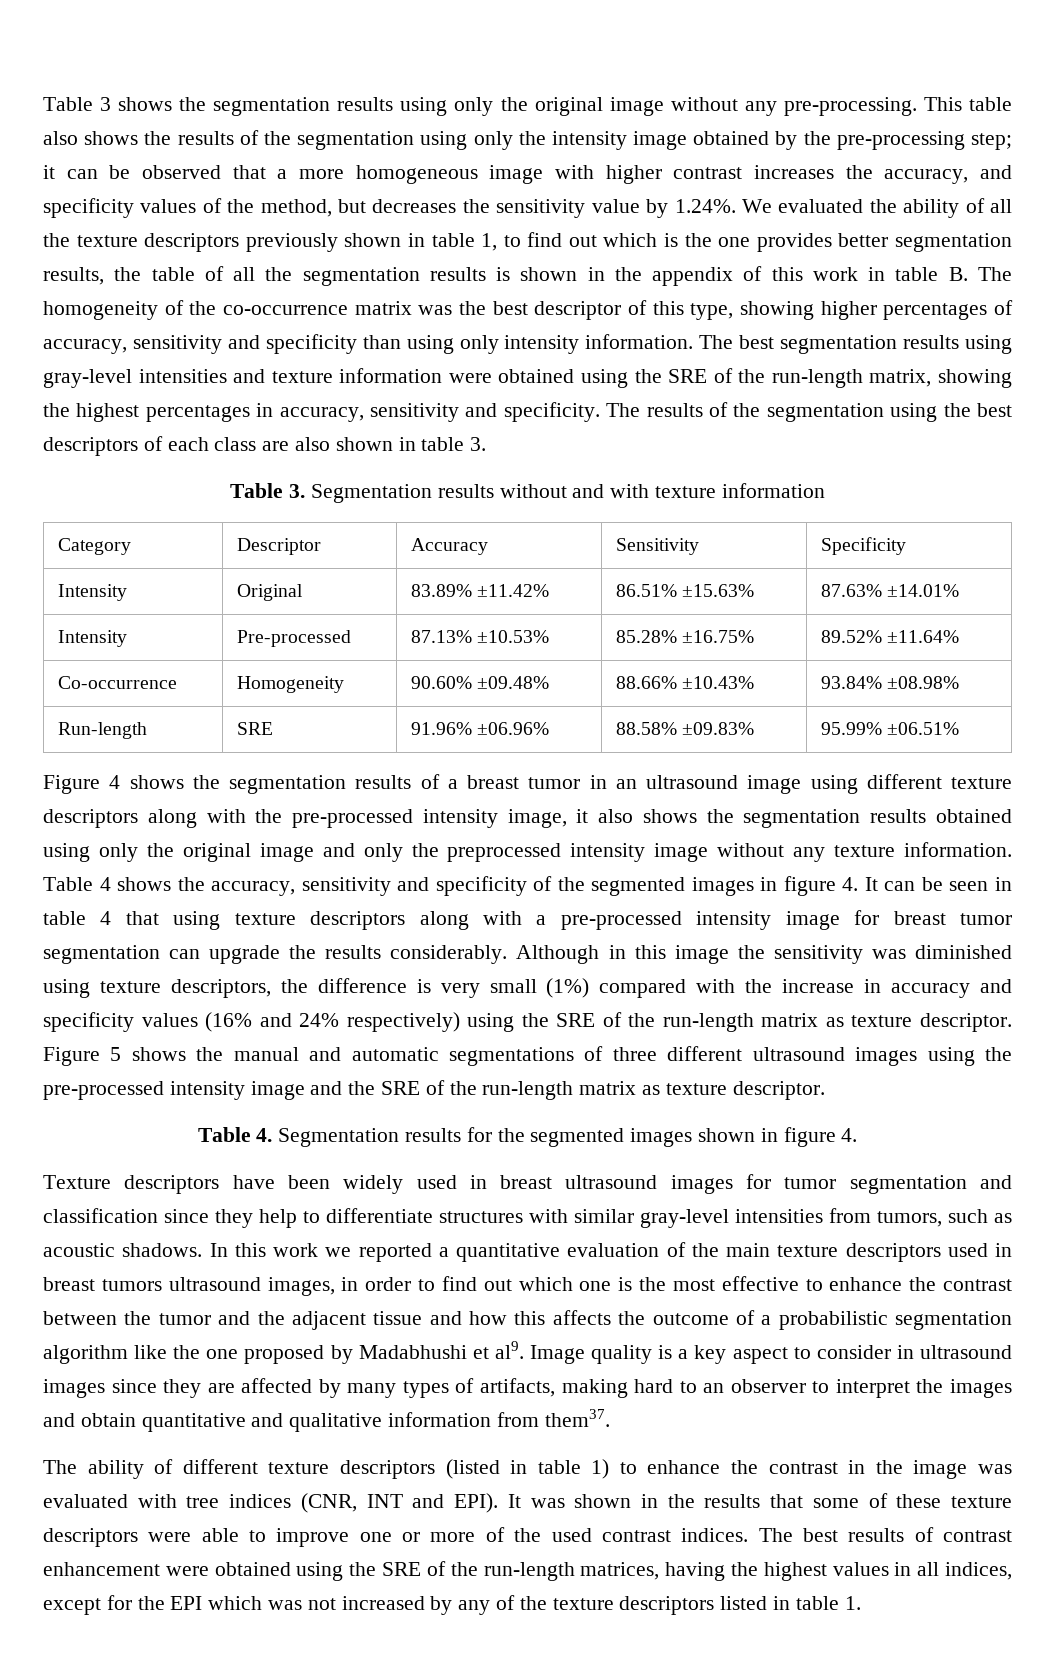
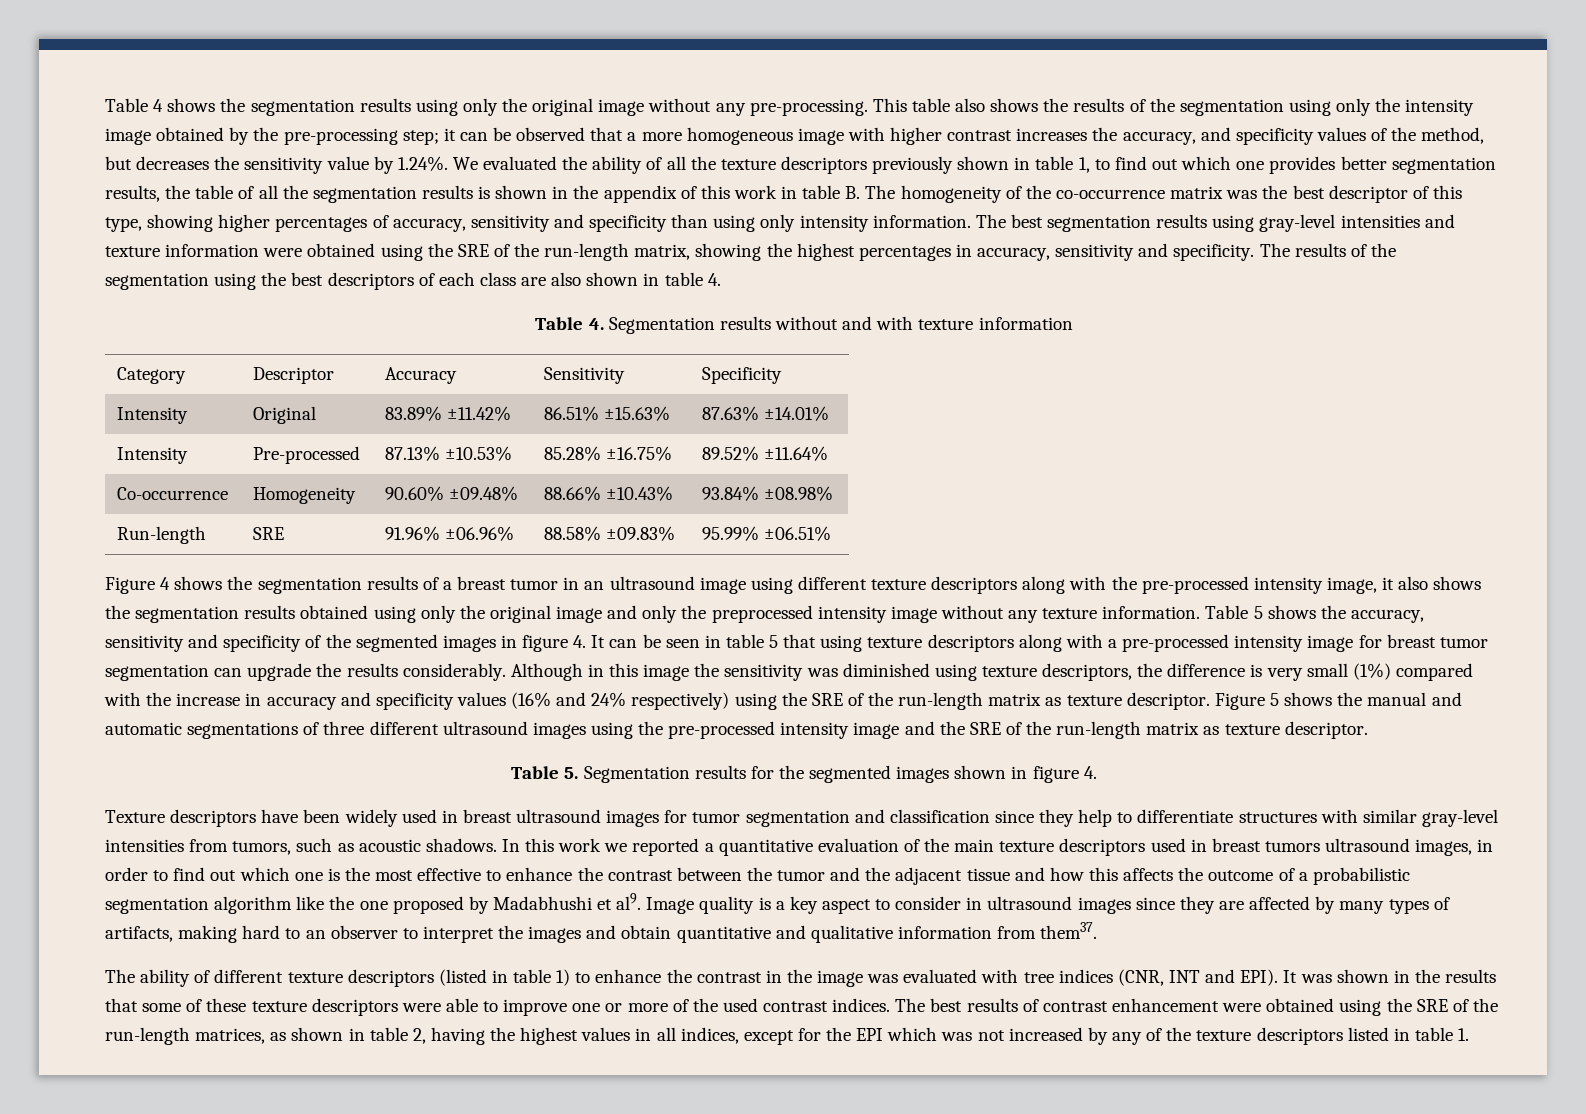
[43,97,112,111] Table 3 -> [105,98,164,112] Table 4
[664,233,712,247] is the -> (1232, 163) none
[470,437,487,451] [230,483,306,498] 3. // Table 3. -> [707,273,721,286] [535,317,604,330] 4. // Table 4.
[99,877,111,891] 4 -> [1253,606,1263,619] 5
[100,911,112,925] 4 -> [769,635,779,648] 5
[256,1128,273,1142] 4. -> [564,767,579,779] 5.
(660, 1571) none -> [270,1027,426,1044] as shown in table 2,

